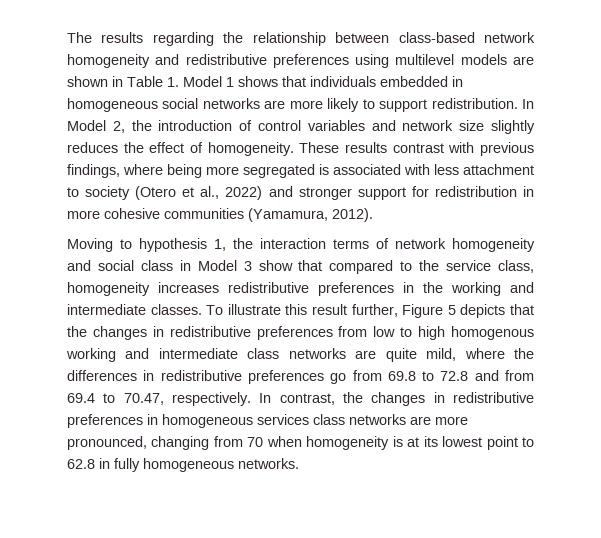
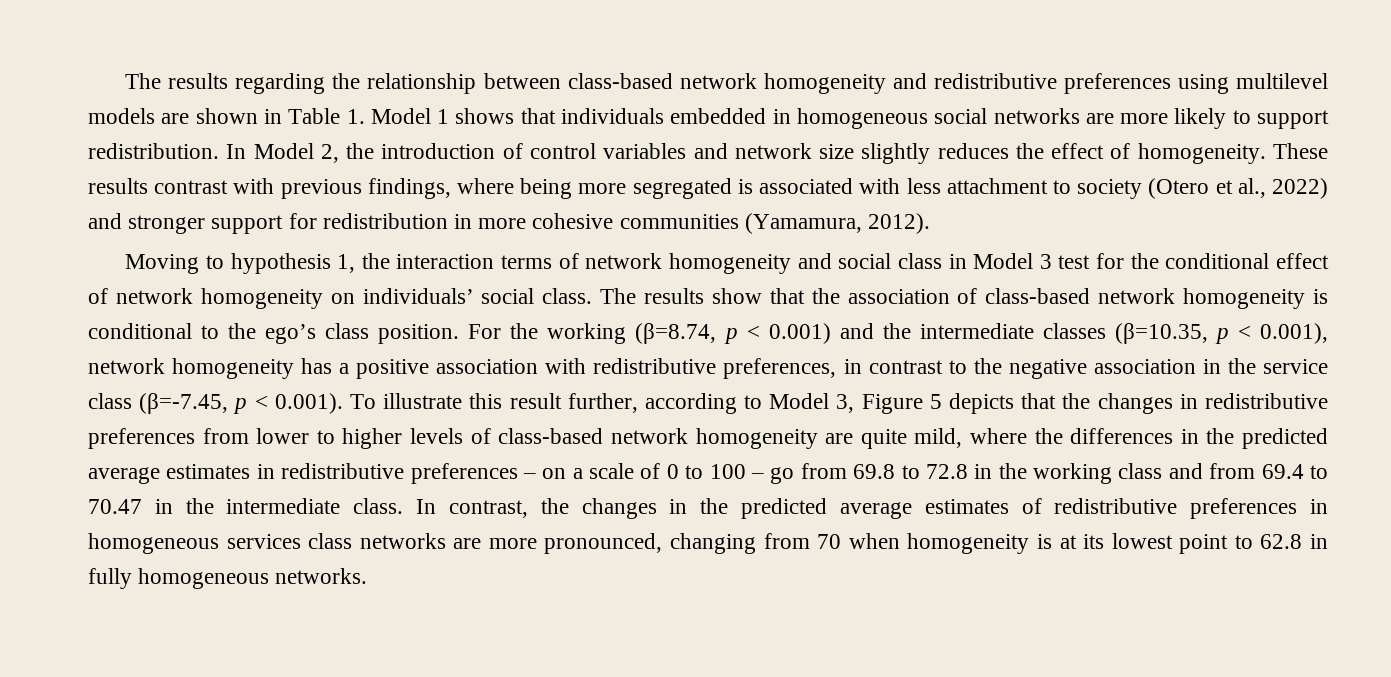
[258,260,534,274] [67,282,534,296] [67,304,202,315] show that compared to the service class, homogeneity increases redistributive preferences in the working and intermediate classes. -> [1058,253,1329,269] [88,288,1328,309] [88,323,1328,344] [88,358,1328,379] [88,393,343,414] test for the conditional effect of network homogeneity on individuals’ social class. The results show that the association of class-based network homogeneity is conditional to the ego’s class position. For the working (β=8.74, p < 0.001) and the intermediate classes (β=10.35, p < 0.001), network homogeneity has a positive association with redistributive preferences, in contrast to the negative association in the service class (β=-7.45, p < 0.001).
(398, 310) none -> [644,393,855,414] according to Model 3,
[373,326,535,340] [66,348,346,362] low to high homogenous working and intermediate class networks -> [256,428,818,449] lower to higher levels of class-based network homogeneity
[160,370,324,384] redistributive preferences -> [1206,428,1328,449] [88,463,764,484] the predicted average estimates in redistributive preferences – on a scale of 0 to 100 –
[474,370,534,381] [67,392,251,406] and from 69.4 to 70.47, respectively. -> [974,463,1328,484] [88,498,404,514] in the working class and from 69.4 to 70.47 in the intermediate class.
(445, 397) none -> [700,498,1042,519] the predicted average estimates of

